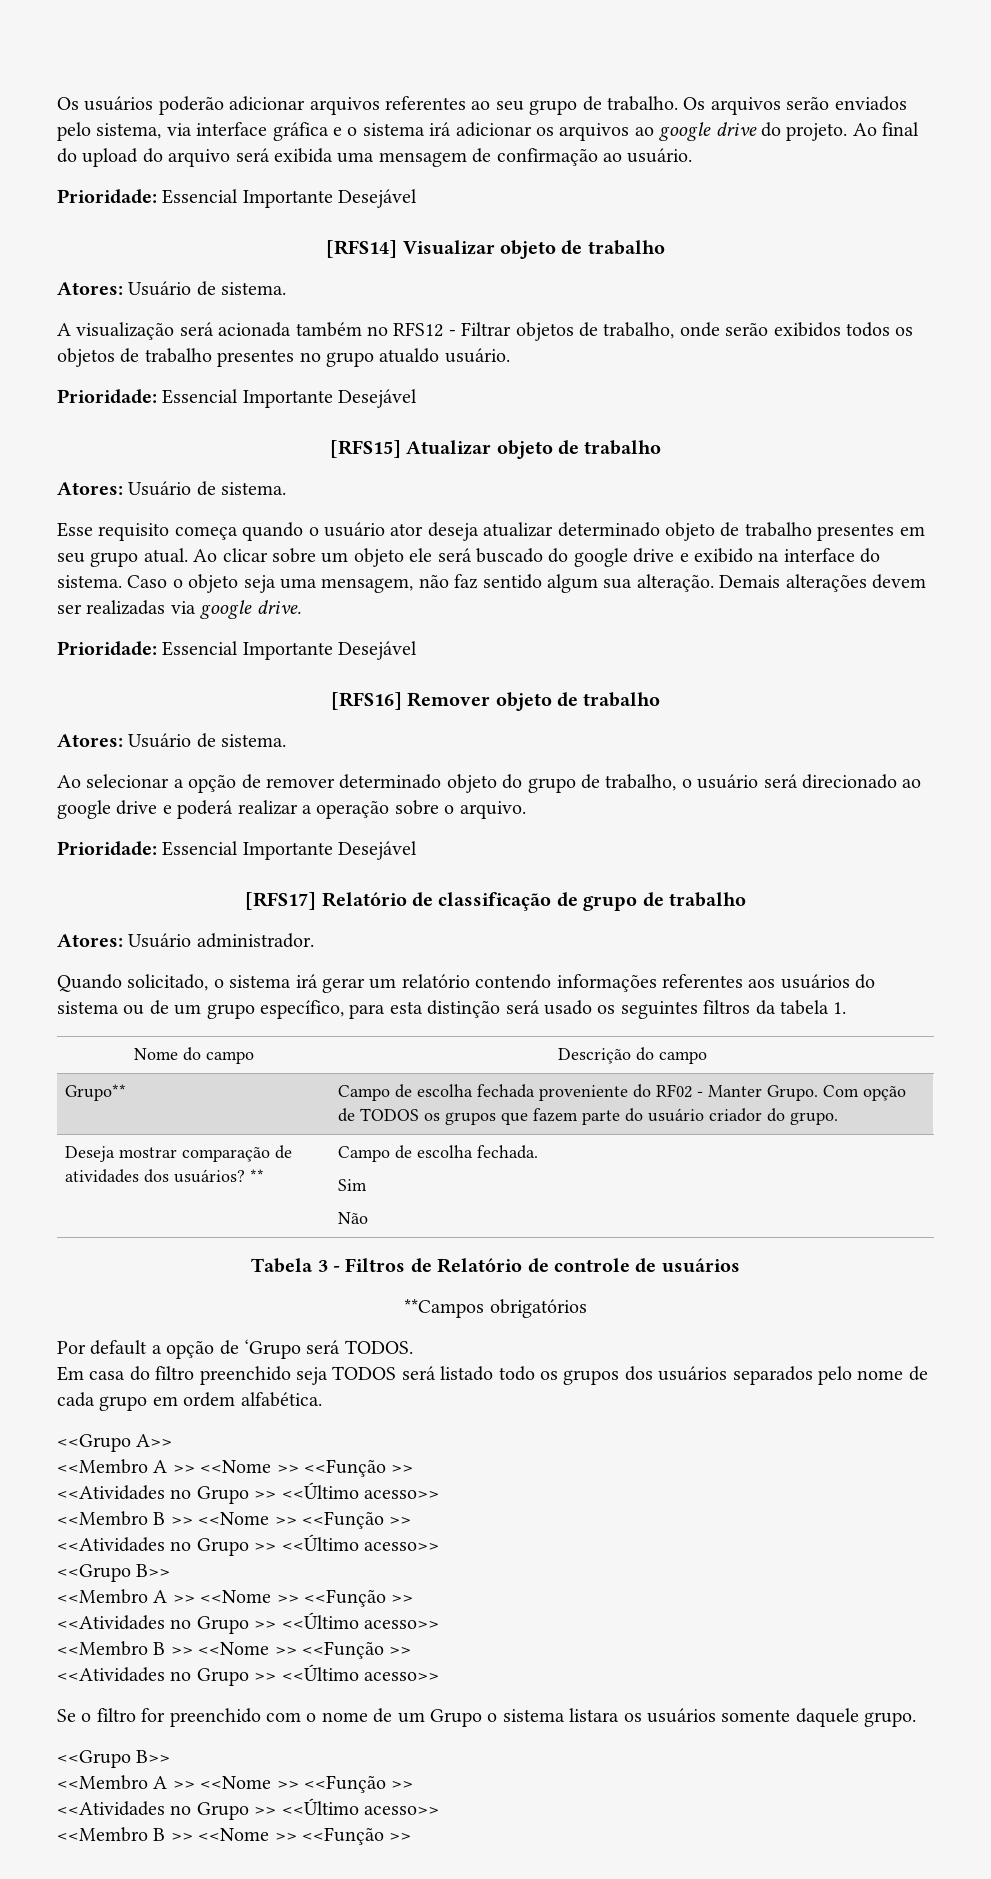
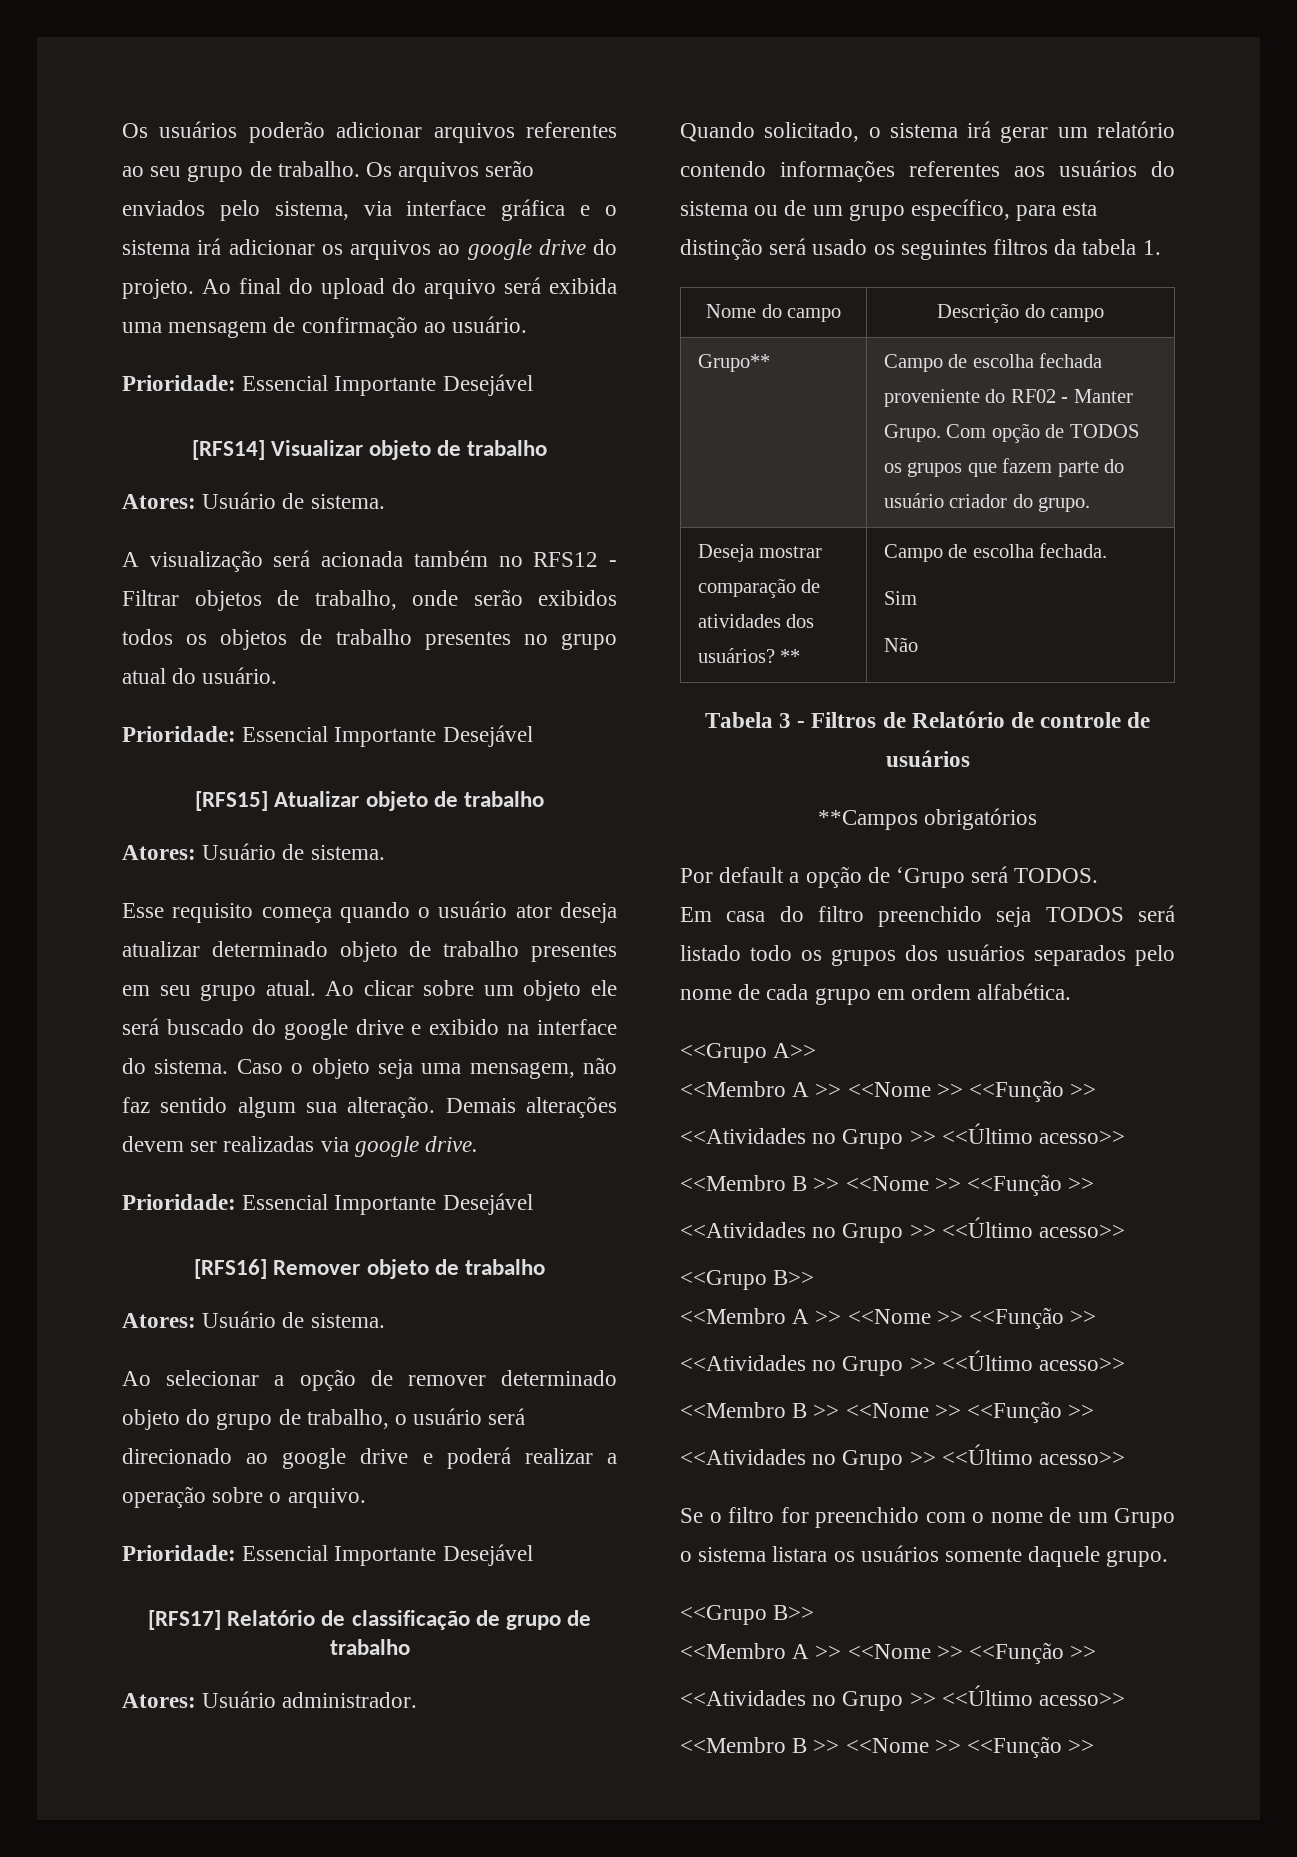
[379,348,440,363] atualdo -> [122,668,197,684] atual do

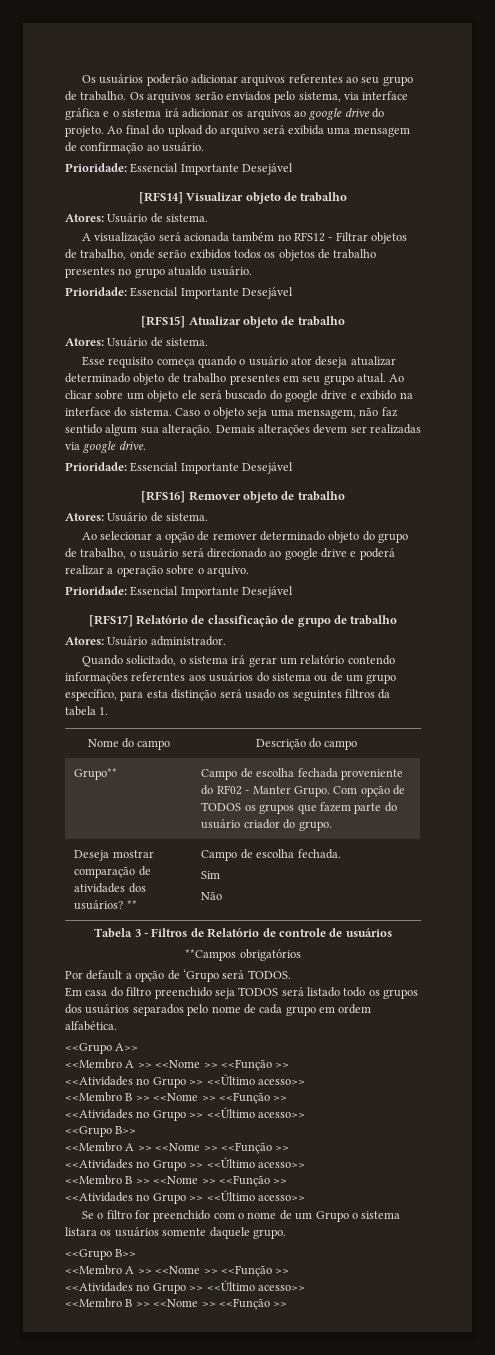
[122,668,197,684] atual do -> [168,266,207,276] atualdo

